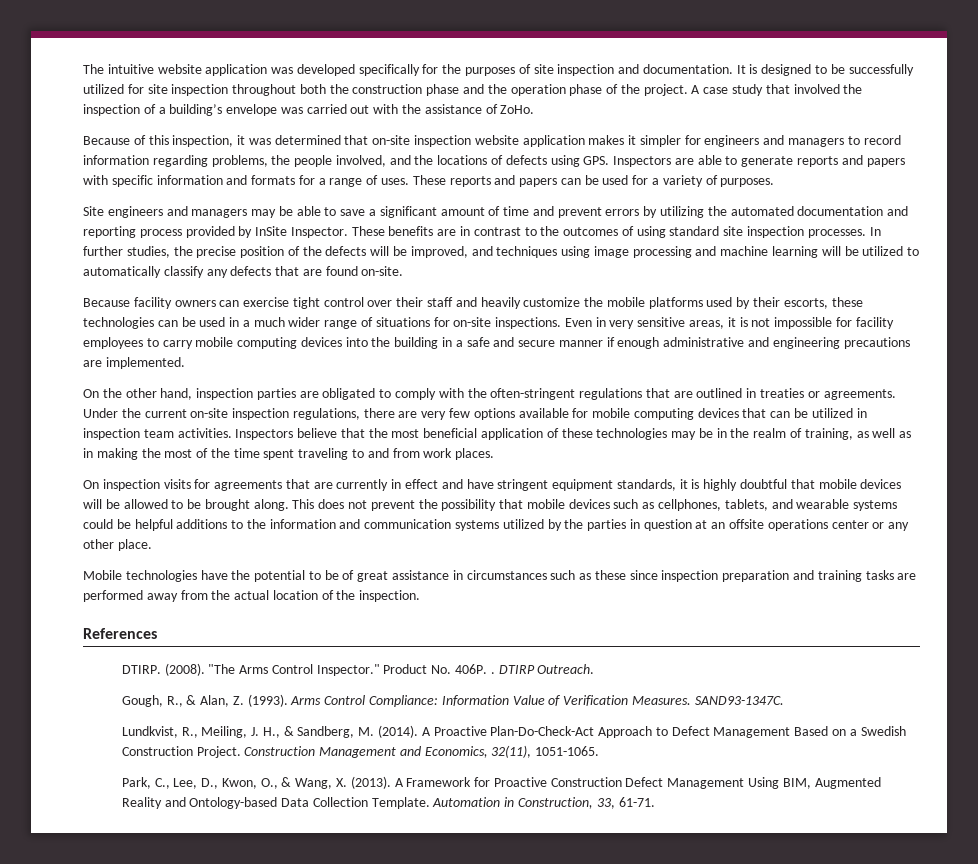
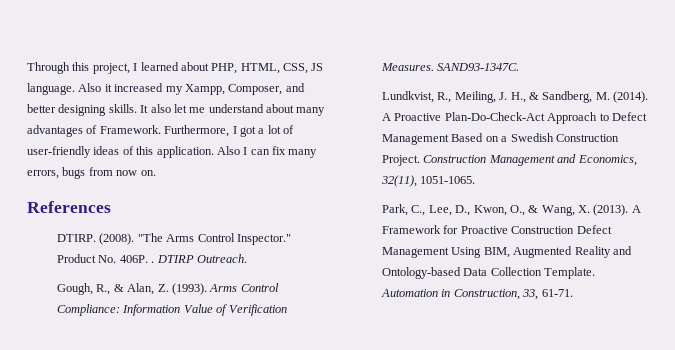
[83,64,914,76] [83,84,863,96] [83,104,535,116] [83,135,901,147] [83,155,905,167] [83,175,775,187] [83,206,909,218] [83,226,881,238] [83,246,920,258] [83,266,404,278] [83,297,863,309] [83,317,894,329] [83,337,910,349] [83,357,185,369] [83,388,896,400] [83,408,867,420] [83,428,912,440] [83,448,495,460] [83,479,902,491] [83,499,898,511] [83,519,910,531] [83,539,152,551] [83,570,917,582] [83,590,421,602] The intuitive website application was developed specifically for the purposes of site inspection and documentation. It is designed to be successfully utilized for site inspection throughout both the construction phase and the operation phase of the project. A case study that involved the inspection of a building’s envelope was carried out with the assistance of ZoHo. // Because of this inspection, it was determined that on-site inspection website application makes it simpler for engineers and managers to record information regarding problems, the people involved, and the locations of defects using GPS. Inspectors are able to generate reports and papers with specific information and formats for a range of uses. These reports and papers can be used for a variety of purposes. // Site engineers and managers may be able to save a significant amount of time and prevent errors by utilizing the automated documentation and reporting process provided by InSite Inspector. These benefits are in contrast to the outcomes of using standard site inspection processes. In further studies, the precise position of the defects will be improved, and techniques using image processing and machine learning will be utilized to automatically classify any defects that are found on-site. // Because facility owners can exercise tight control over their staff and heavily customize the mobile platforms used by their escorts, these technologies can be used in a much wider range of situations for on-site inspections. Even in very sensitive areas, it is not impossible for facility employees to carry mobile computing devices into the building in a safe and secure manner if enough administrative and engineering precautions are implemented. // On the other hand, inspection parties are obligated to comply with the often-stringent regulations that are outlined in treaties or agreements. Under the current on-site inspection regulations, there are very few options available for mobile computing devices that can be utilized in inspection team activities. Inspectors believe that the most beneficial application of these technologies may be in the realm of training, as well as in making the most of the time spent traveling to and from work places. // On inspection visits for agreements that are currently in effect and have stringent equipment standards, it is highly doubtful that mobile devices will be allowed to be brought along. This does not prevent the possibility that mobile devices such as cellphones, tablets, and wearable systems could be helpful additions to the information and communication systems utilized by the parties in question at an offsite operations center or any other place. // Mobile technologies have the potential to be of great assistance in circumstances such as these since inspection preparation and training tasks are performed away from the actual location of the inspection. -> [27,62,324,74] [27,83,305,95] [27,104,326,116] [27,125,294,137] [27,146,318,158] [27,167,156,179] Through this project, I learned about PHP, HTML, CSS, JS language. Also it increased my Xampp, Composer, and better designing skills. It also let me understand about many advantages of Framework. Furthermore, I got a lot of user-friendly ideas of this application. Also I can fix many errors, bugs from now on.

